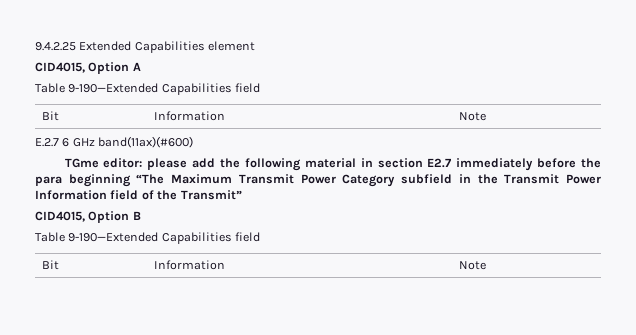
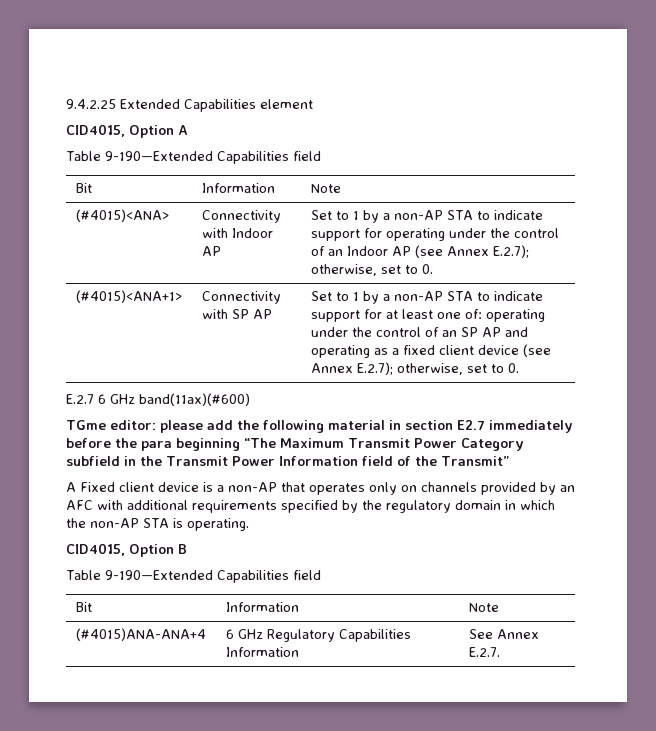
(486, 116) none -> [75,209,169,222] [201,210,281,223] [201,228,273,238] [201,246,221,256] [310,210,543,223] [310,228,559,241] [310,245,529,258] [310,264,433,276] [75,290,182,303] [201,291,281,304] [201,309,272,319] [310,291,543,304] [310,309,545,322] [310,327,528,337] [310,344,551,358] [310,362,519,375] // (#4015)<ANA> | Connectivity with Indoor AP | Set to 1 by a non-AP STA to indicate support for operating under the control of an Indoor AP (see Annex E.2.7); otherwise, set to 0. // (#4015)<ANA+1> | Connectivity with SP AP | Set to 1 by a non-AP STA to indicate support for at least one of: operating under the control of an SP AP and operating as a fixed client device (see Annex E.2.7); otherwise, set to 0.
(242, 195) none -> [66,482,575,495] [66,500,555,513] [66,518,249,531] // A Fixed client device is a non-AP that operates only on channels provided by an AFC with additional requirements specified by the regulatory domain in which the non-AP STA is operating.
(486, 265) none -> [75,628,206,641] [225,629,411,642] [225,647,299,657] [468,629,539,639] [468,647,500,657] // (#4015)ANA-ANA+4 | 6 GHz Regulatory Capabilities Information | See Annex E.2.7.

